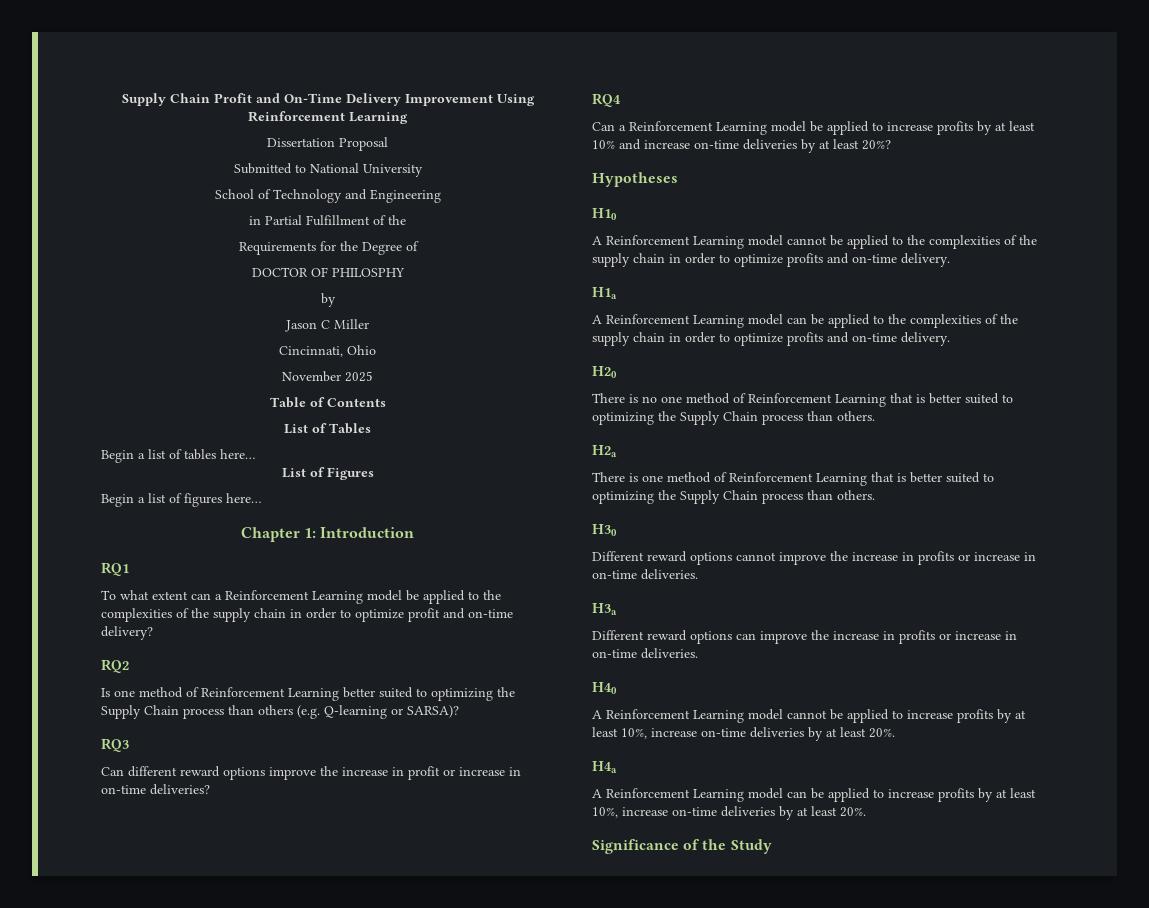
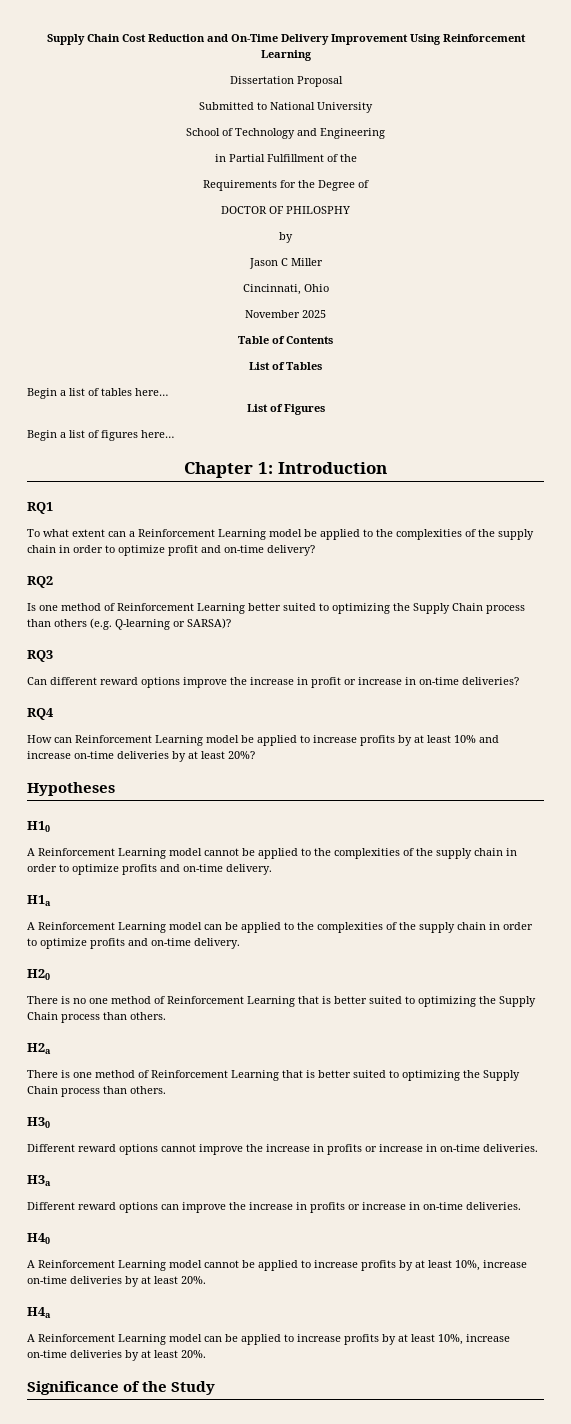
[121,93,252,106] Supply Chain Profit -> [46,34,205,45] Supply Chain Cost Reduction
[592,122,626,131] Can a -> [27,735,72,743] How can

